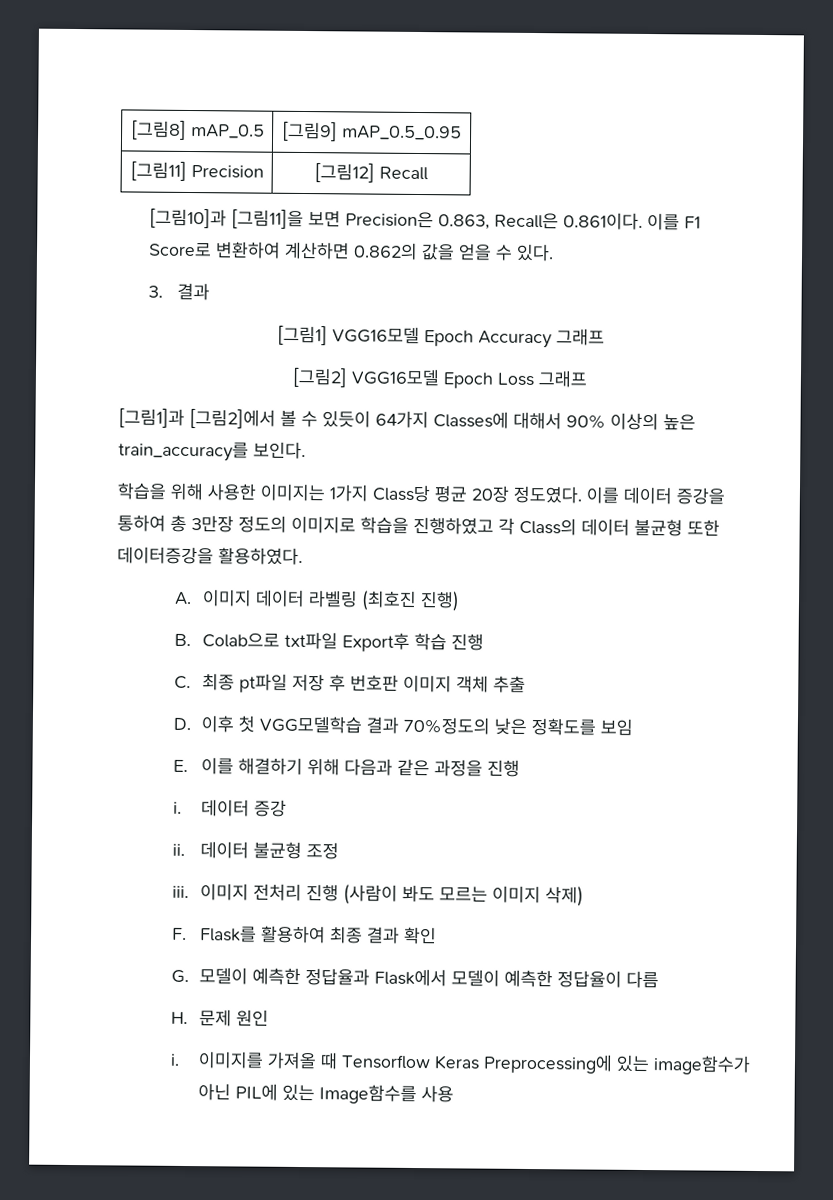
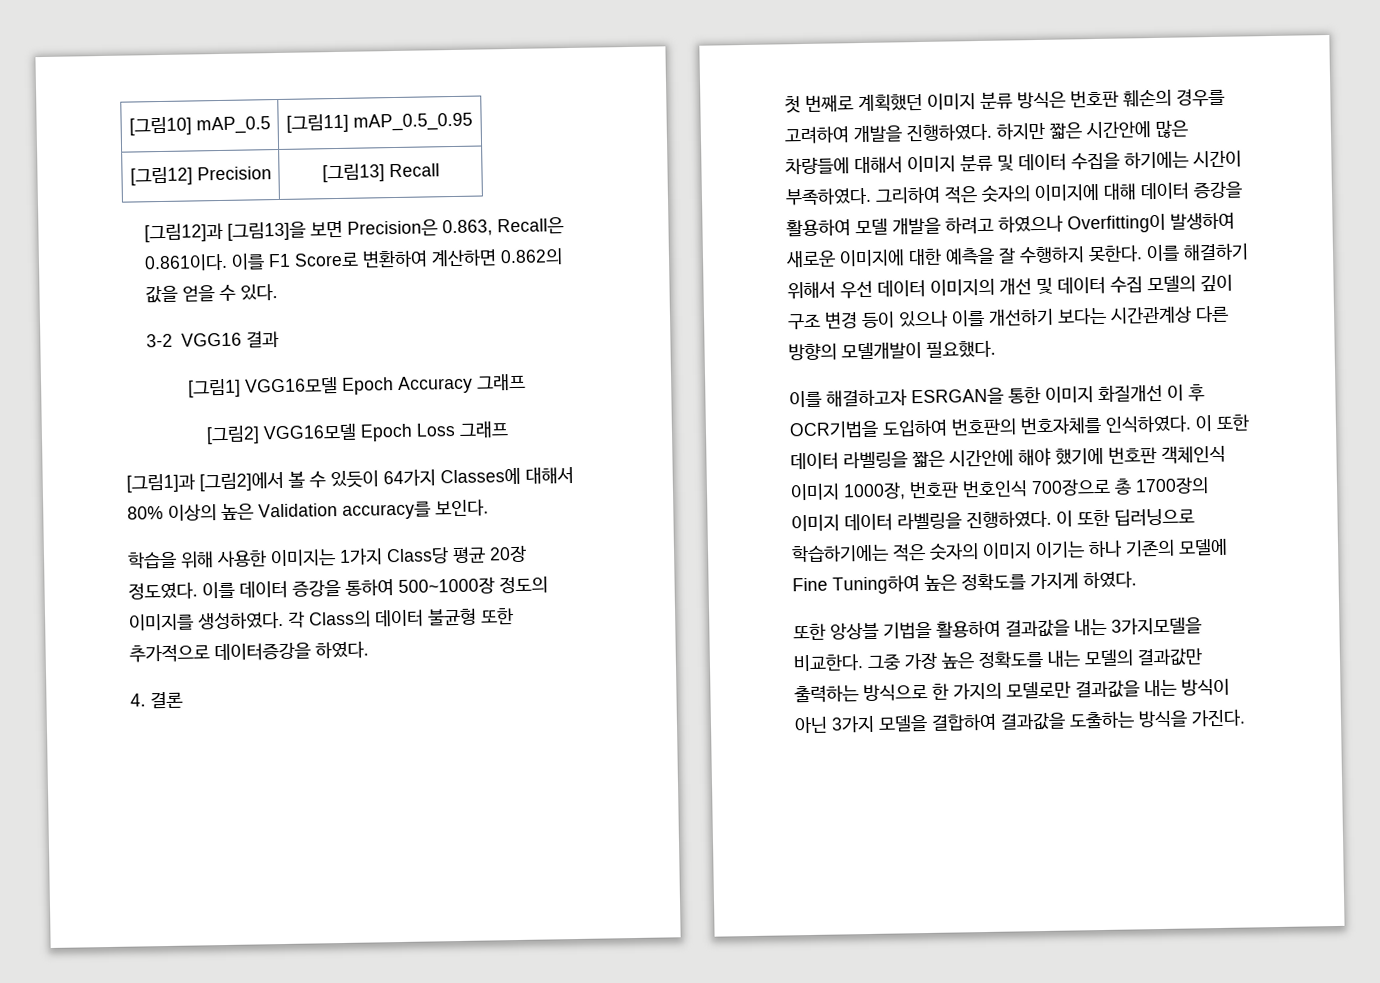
[130,119,187,140] [그림8] -> [128,116,192,136] [그림10]
[282,120,338,142] [그림9] -> [286,113,349,133] [그림11]
[129,160,187,181] [그림11] -> [129,166,193,186] [그림12]
[314,162,375,183] [그림12] -> [321,163,385,183] [그림13]
[148,207,304,229] [그림10]과 [그림11]을 -> [144,221,307,243] [그림12]과 [그림13]을
[147,285,163,298] 3. -> [146,332,242,348] 3-2 VGG16
[566,414,606,429] 90% -> [127,506,164,520] 80%
[118,441,249,462] train_accuracy를 -> [258,501,431,520] Validation accuracy를
[170,514,494,535] 총 3만장 정도의 이미지로 학습을 진행하였고 -> [398,576,548,595] [129,611,284,631] 500~1000장 정도의 이미지를 생성하였다.
[117,546,303,566] [173,589,461,612] [173,631,485,652] [173,673,527,693] [172,715,634,736] [172,757,521,777] [172,799,288,817] [171,841,340,860] [171,883,585,907] [171,925,438,945] [170,967,660,989] [170,1009,270,1027] [169,1051,752,1075] [198,1083,455,1105] 데이터증강을 활용하였다. // A. 이미지 데이터 라벨링 (최호진 진행) // B. Colab으로 txt파일 Export후 학습 진행 // C. 최종 pt파일 저장 후 번호판 이미지 객체 추출 // D. 이후 첫 VGG모델학습 결과 70%정도의 낮은 정확도를 보임 // E. 이를 해결하기 위해 다음과 같은 과정을 진행 // i. 데이터 증강 // ii. 데이터 불균형 조정 // iii. 이미지 전처리 진행 (사람이 봐도 모르는 이미지 삭제) // F. Flask를 활용하여 최종 결과 확인 // G. 모델이 예측한 정답율과 Flask에서 모델이 예측한 정답율이 다름 // H. 문제 원인 // i. 이미지를 가져올 때 Tensorflow Keras Preprocessing에 있는 image함수가 아닌 PIL에 있는 Image함수를 사용 -> [129,641,369,663] [130,691,183,709] [784,88,1225,114] [784,120,1189,145] [785,150,1242,175] [785,181,1243,207] [786,212,1235,237] [785,243,1249,268] [787,274,1233,300] [787,305,1229,330] [788,340,996,361] [789,383,1205,408] [789,414,1250,439] [790,445,1226,471] [790,477,1209,501] [791,508,1195,532] [791,538,1228,563] [792,571,1137,595] [793,617,1202,641] [793,648,1203,672] [794,678,1230,704] [794,709,1246,734] 추가적으로 데이터증강을 하였다. // 4. 결론 // 첫 번째로 계획했던 이미지 분류 방식은 번호판 훼손의 경우를 고려하여 개발을 진행하였다. 하지만 짧은 시간안에 많은 차량들에 대해서 이미지 분류 및 데이터 수집을 하기에는 시간이 부족하였다. 그리하여 적은 숫자의 이미지에 대해 데이터 증강을 활용하여 모델 개발을 하려고 하였으나 Overfitting이 발생하여 새로운 이미지에 대한 예측을 잘 수행하지 못한다. 이를 해결하기 위해서 우선 데이터 이미지의 개선 및 데이터 수집 모델의 깊이 구조 변경 등이 있으나 이를 개선하기 보다는 시간관계상 다른 방향의 모델개발이 필요했다. // 이를 해결하고자 ESRGAN을 통한 이미지 화질개선 이 후 OCR기법을 도입하여 번호판의 번호자체를 인식하였다. 이 또한 데이터 라벨링을 짧은 시간안에 해야 했기에 번호판 객체인식 이미지 1000장, 번호판 번호인식 700장으로 총 1700장의 이미지 데이터 라벨링을 진행하였다. 이 또한 딥러닝으로 학습하기에는 적은 숫자의 이미지 이기는 하나 기존의 모델에 Fine Tuning하여 높은 정확도를 가지게 하였다. // 또한 앙상블 기법을 활용하여 결과값을 내는 3가지모델을 비교한다. 그중 가장 높은 정확도를 내는 모델의 결과값만 출력하는 방식으로 한 가지의 모델로만 결과값을 내는 방식이 아닌 3가지 모델을 결합하여 결과값을 도출하는 방식을 가진다.

